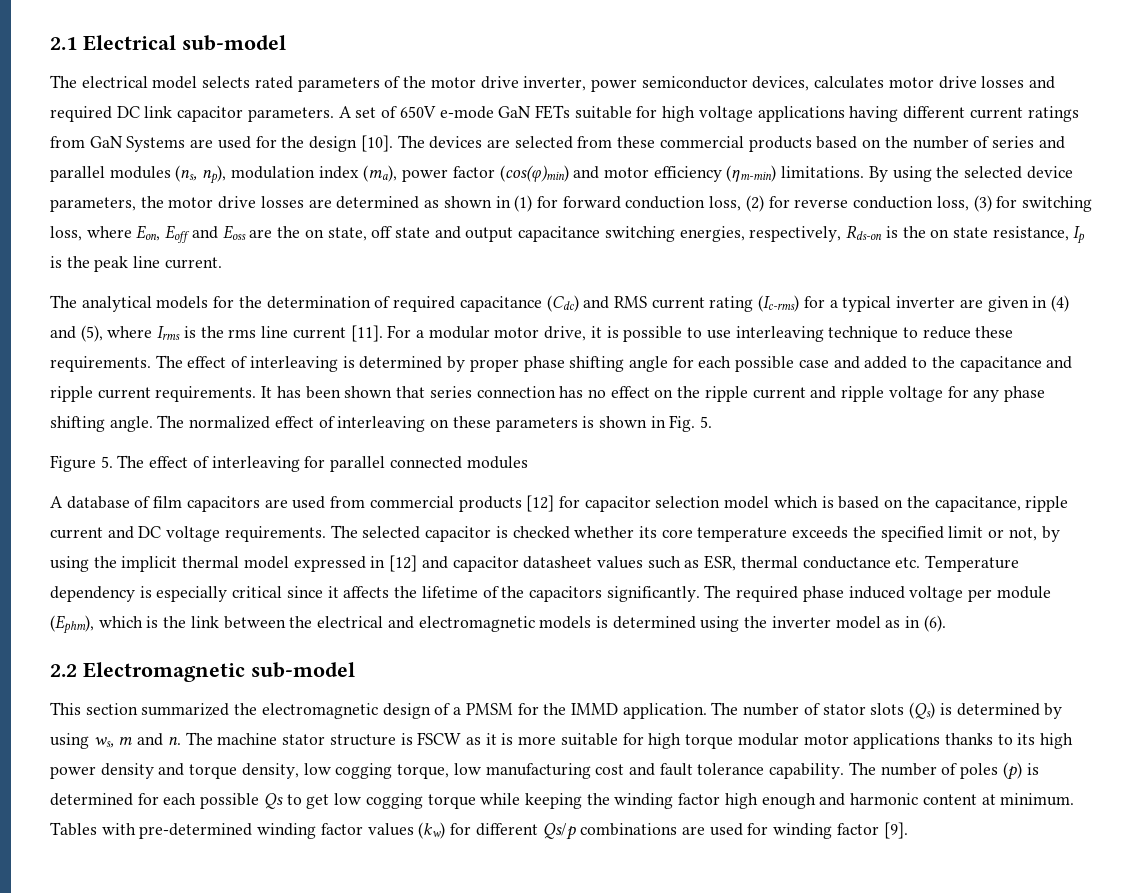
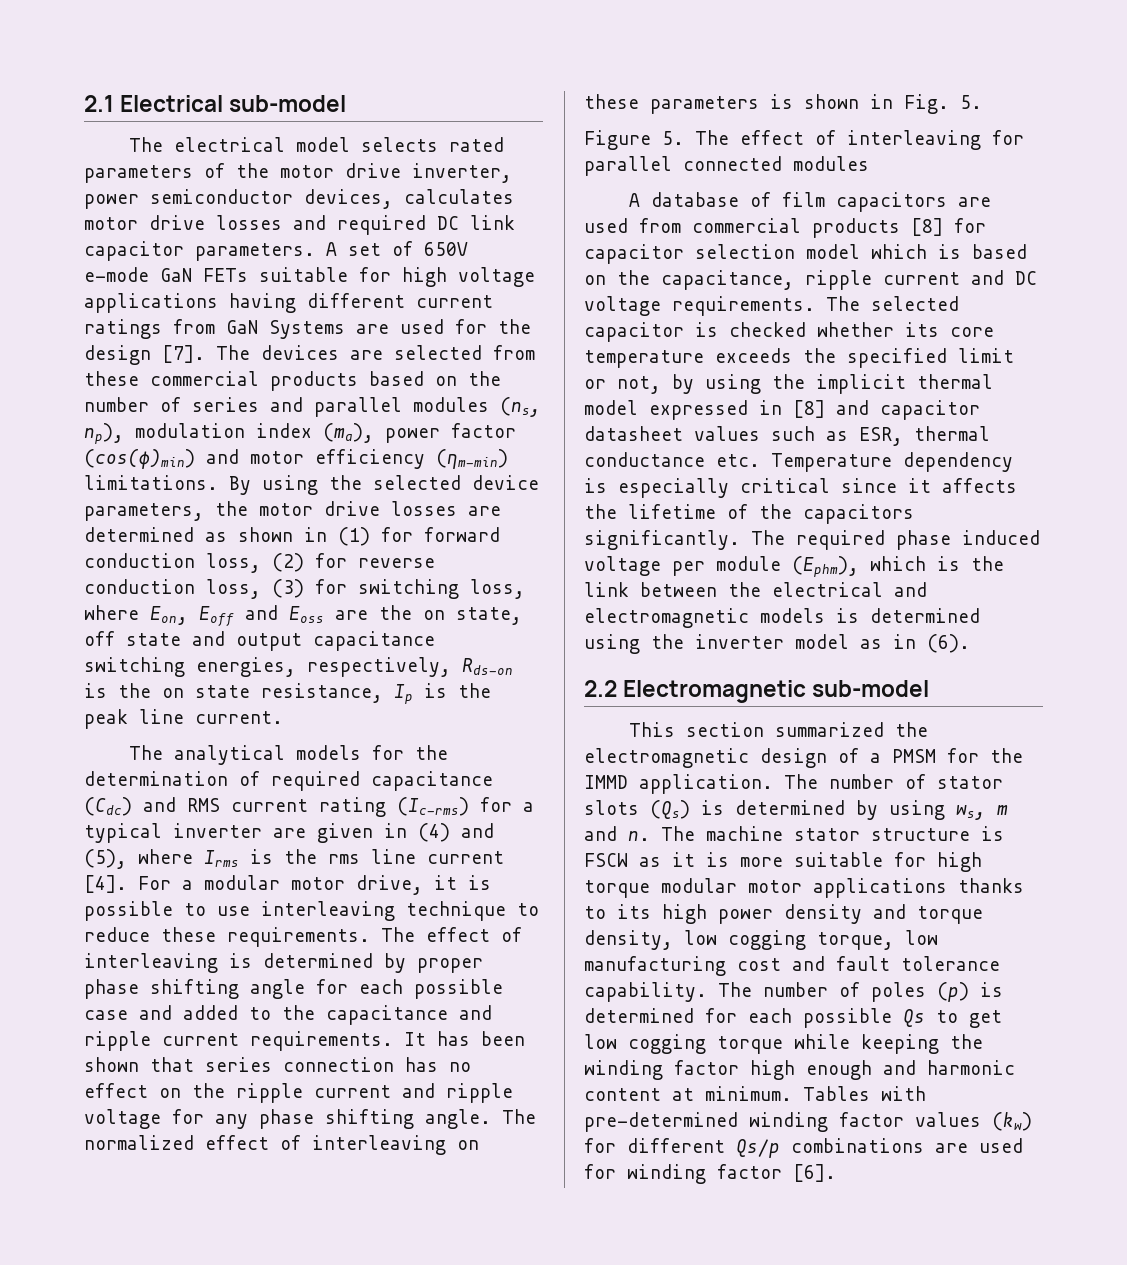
[360,135,393,152] [10]. -> [162,345,205,363] [7].
[350,325,383,342] [11]. -> [84,875,127,893] [4].
[526,495,555,512] [12] -> [911,218,943,236] [8]
[389,555,418,572] [12] -> [793,400,825,418] [8]
[883,822,908,839] [9]. -> [793,1164,836,1182] [6].

